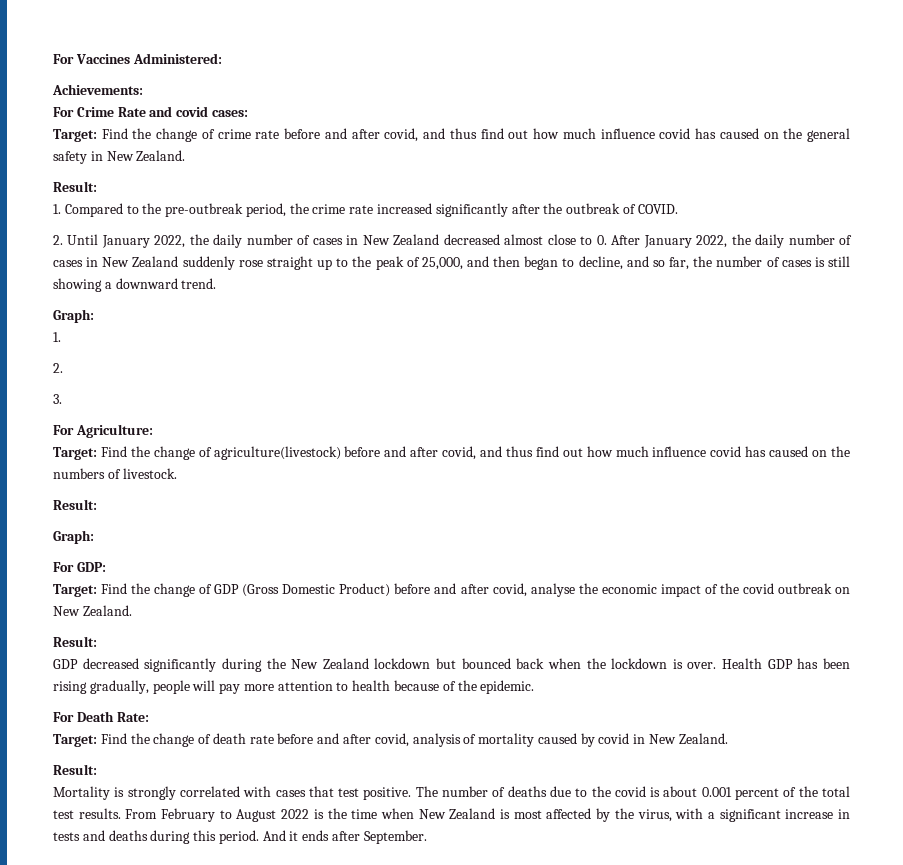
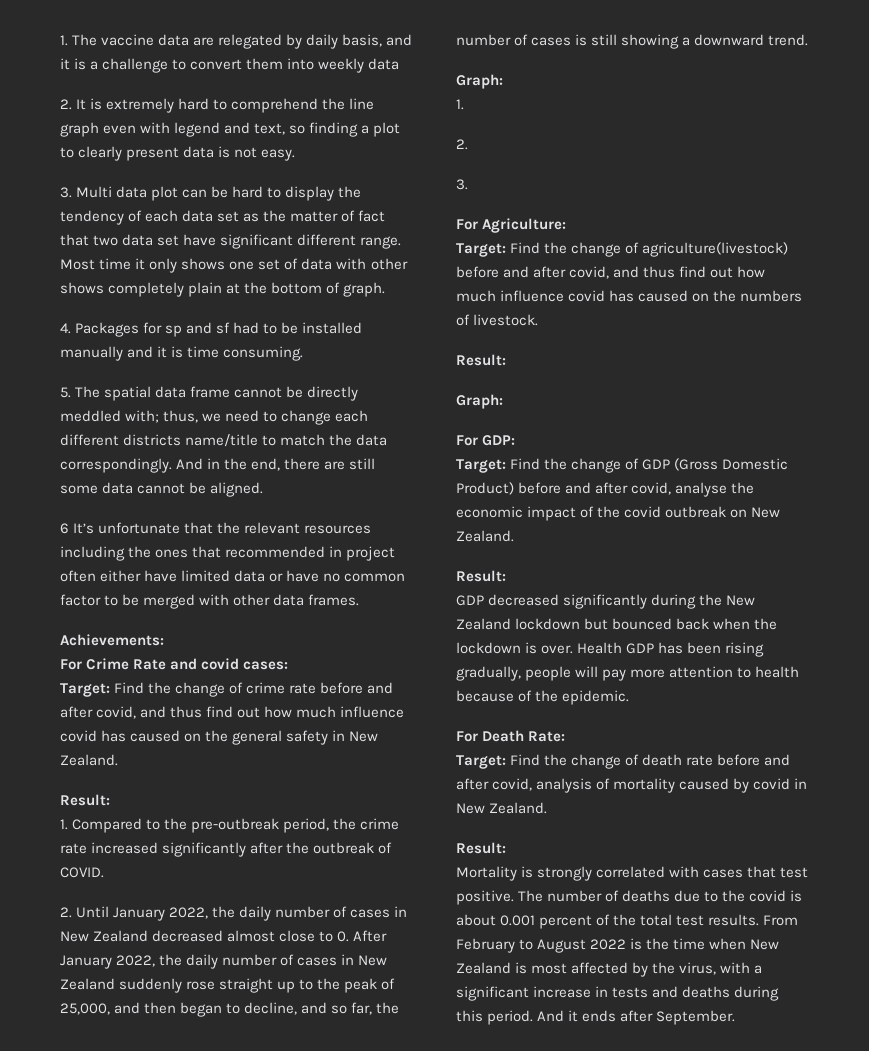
[53,53,222,64] For Vaccines Administered: -> [60,34,413,49] [60,58,400,73] [60,98,375,113] [60,122,401,137] [60,146,296,161] [60,186,362,201] [60,210,386,225] [60,234,402,249] [60,258,408,273] [60,282,386,297] [60,322,363,337] [60,346,304,361] [60,386,359,401] [60,410,369,425] [60,434,388,447] [60,458,376,473] [60,482,264,497] [60,522,372,534] [60,546,396,561] [60,570,406,582] [60,594,360,609] 1. The vaccine data are relegated by daily basis, and it is a challenge to convert them into weekly data // 2. It is extremely hard to comprehend the line graph even with legend and text, so finding a plot to clearly present data is not easy. // 3. Multi data plot can be hard to display the tendency of each data set as the matter of fact that two data set have significant different range. Most time it only shows one set of data with other shows completely plain at the bottom of graph. // 4. Packages for sp and sf had to be installed manually and it is time consuming. // 5. The spatial data frame cannot be directly meddled with; thus, we need to change each different districts name/title to match the data correspondingly. And in the end, there are still some data cannot be aligned. // 6 It’s unfortunate that the relevant resources including the ones that recommended in project often either have limited data or have no common factor to be merged with other data frames.

